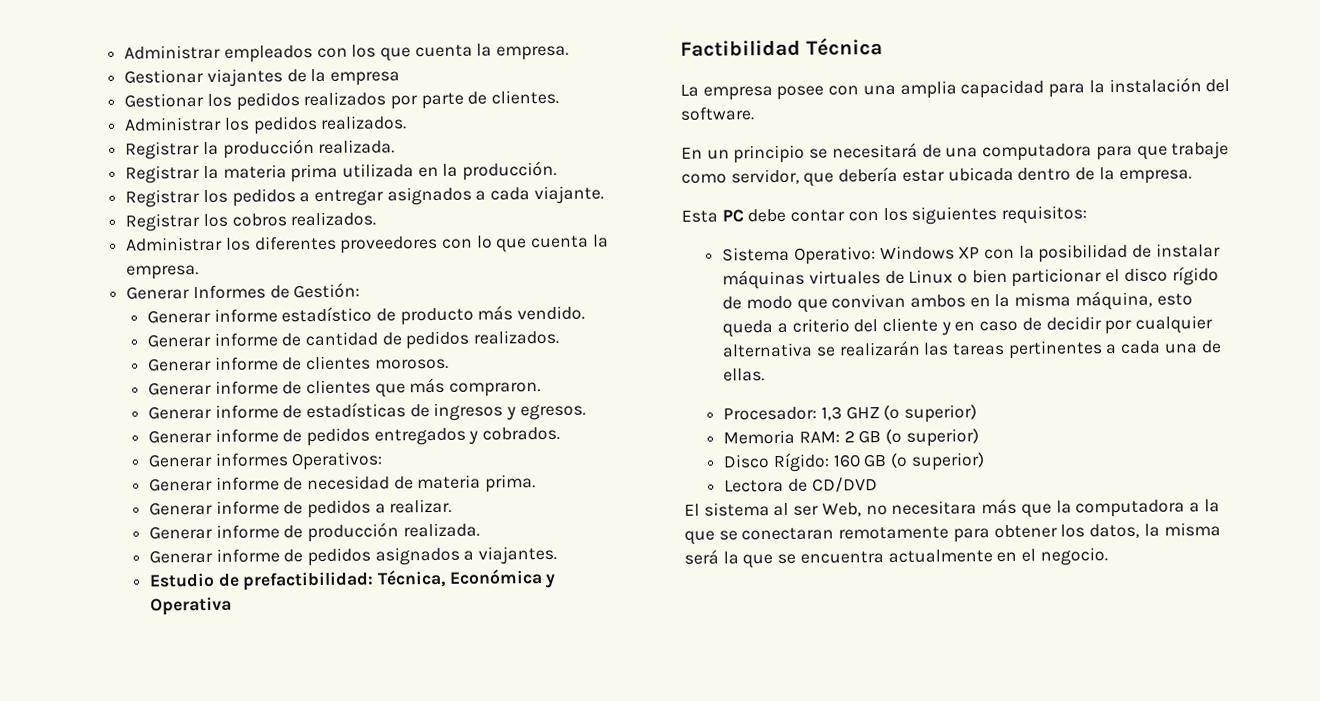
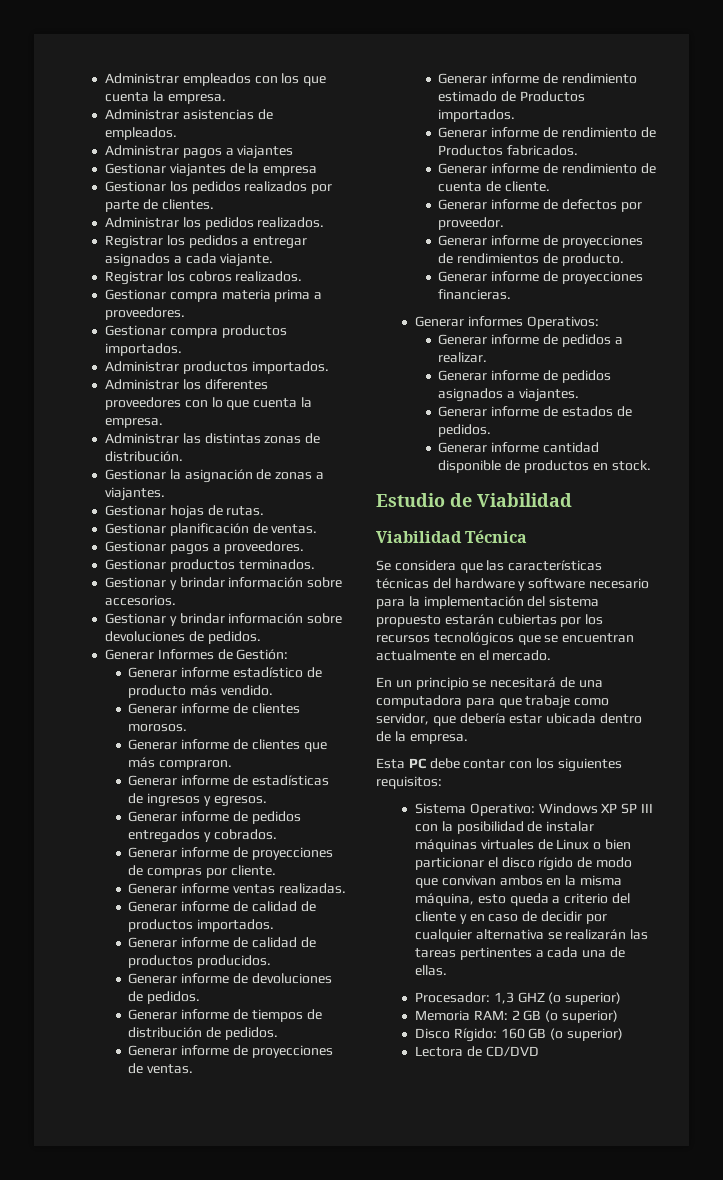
(570, 53) none -> [104,109,273,120] [104,127,177,140] [104,145,294,159] // Administrar asistencias de empleados. // Administrar pagos a viajantes
[125,139,396,160] [125,160,558,184] // Registrar la producción realizada. // Registrar la materia prima utilizada en la producción. -> (325, 222) none
(377, 219) none -> [104,289,323,302] [104,307,185,320] [104,325,287,338] [104,343,182,356] [104,361,329,374] // Gestionar compra materia prima a proveedores. // Gestionar compra productos importados. // Administrar productos importados.
(200, 272) none -> [104,433,321,444] [104,451,183,462] [104,469,324,483] [104,487,165,501] [104,505,265,519] [104,523,318,536] [104,541,305,555] [104,559,315,572] [104,577,343,590] [104,595,176,606] [104,613,343,626] [104,631,261,644] // Administrar las distintas zonas de distribución. // Gestionar la asignación de zonas a viajantes. // Gestionar hojas de rutas. // Gestionar planificación de ventas. // Gestionar pagos a proveedores. // Gestionar productos terminados. // Gestionar y brindar información sobre accesorios. // Gestionar y brindar información sobre devoluciones de pedidos.
[146,329,560,350] // Generar informe de cantidad de pedidos realizados. -> (274, 690) none
[214,451,384,471] [148,474,537,493] informes Operativos: // Generar informe de necesidad de materia prima. -> [181,847,333,860] [128,865,276,878] [128,883,346,894] [128,901,316,912] [128,919,275,932] [128,937,316,948] [128,955,272,968] [128,973,332,984] [128,991,201,1004] [128,1009,322,1022] [128,1027,279,1040] [128,1045,333,1058] [128,1063,194,1074] [438,73,637,84] [438,91,586,102] [438,109,516,122] [438,127,656,138] [438,145,579,156] [438,163,656,174] [438,181,551,192] [438,199,642,212] [438,217,505,230] [438,235,643,248] [438,253,624,266] [438,271,643,284] [438,289,512,300] [414,316,599,329] informe de proyecciones de compras por cliente. // Generar informe ventas realizadas. // Generar informe de calidad de productos importados. // Generar informe de calidad de productos producidos. // Generar informe de devoluciones de pedidos. // Generar informe de tiempos de distribución de pedidos. // Generar informe de proyecciones de ventas. // Generar informe de rendimiento estimado de Productos importados. // Generar informe de rendimiento de Productos fabricados. // Generar informe de rendimiento de cuenta de cliente. // Generar informe de defectos por proveedor. // Generar informe de proyecciones de rendimientos de producto. // Generar informe de proyecciones financieras. // Generar informes Operativos:
[148,522,480,543] // Generar informe de producción realizada. -> (488, 357) none
[148,569,557,591] [149,596,232,616] [680,37,883,57] [680,77,1231,101] [680,106,754,121] Estudio de prefactibilidad: Técnica, Económica y Operativa // Factibilidad Técnica // La empresa posee con una amplia capacidad para la instalación del software. -> [438,406,632,417] [438,424,492,437] [438,442,600,453] [438,460,651,473] [376,493,572,507] [376,530,528,543] [376,560,603,573] [376,578,649,591] [376,596,600,609] [376,614,604,627] [376,632,635,646] [376,650,552,661] Generar informe de estados de pedidos. // Generar informe cantidad disponible de productos en stock. // Estudio de Viabilidad // Viabilidad Técnica // Se considera que las características técnicas del hardware y software necesario para la implementación del sistema propuesto estarán cubiertas por los recursos tecnológicos que se encuentran actualmente en el mercado.
(981, 253) none -> [621,803,653,814] SP III
[684,498,1220,518] [684,522,1221,545] [684,547,1108,569] // El sistema al ser Web, no necesitara más que la computadora a la que se conectaran remotamente para obtener los datos, la misma será la que se encuentra actualmente en el negocio. -> (539, 1051) none

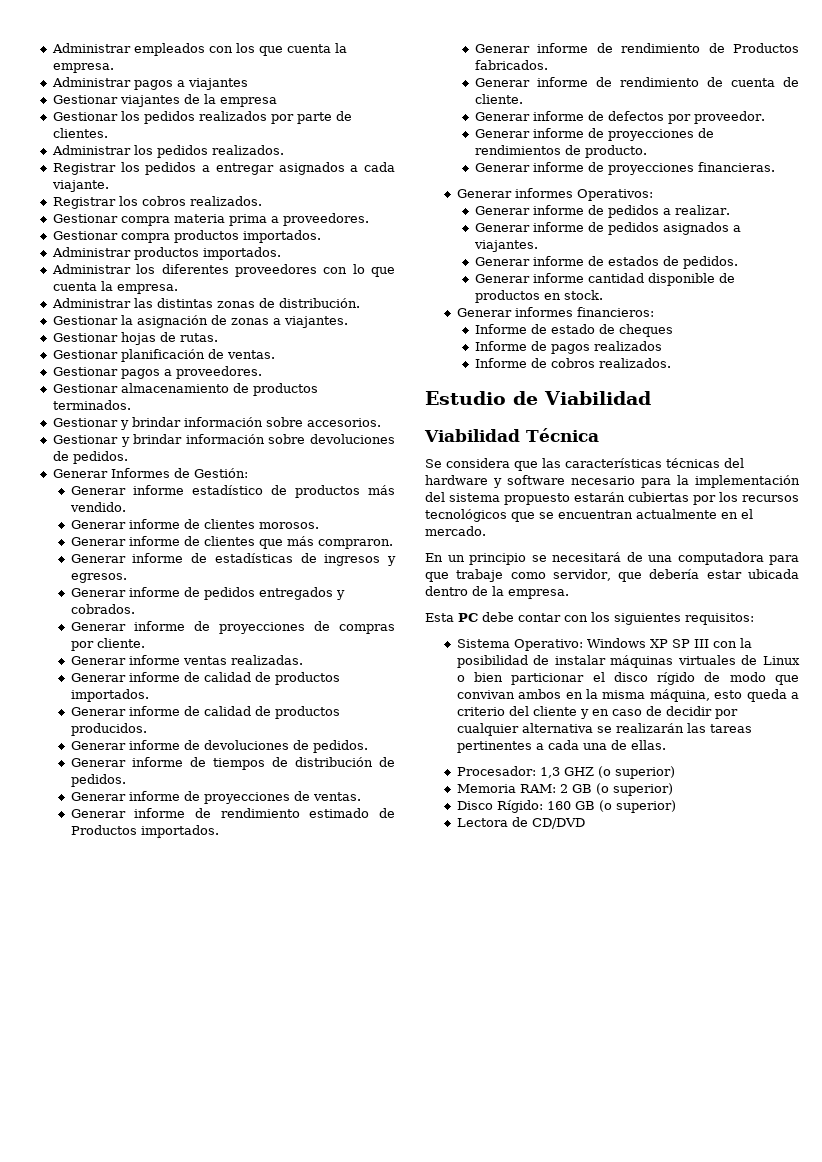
[104,109,273,120] [104,127,177,140] // Administrar asistencias de empleados. -> (114, 68) none
(166, 564) none -> [120,383,249,393] almacenamiento de
[128,685,187,698] producto -> [294,485,360,498] productos
(651, 465) none -> [456,307,654,317] [474,324,673,337] [474,341,662,354] [474,358,671,368] // Generar informes financieros: // Informe de estado de cheques // Informe de pagos realizados // Informe de cobros realizados.

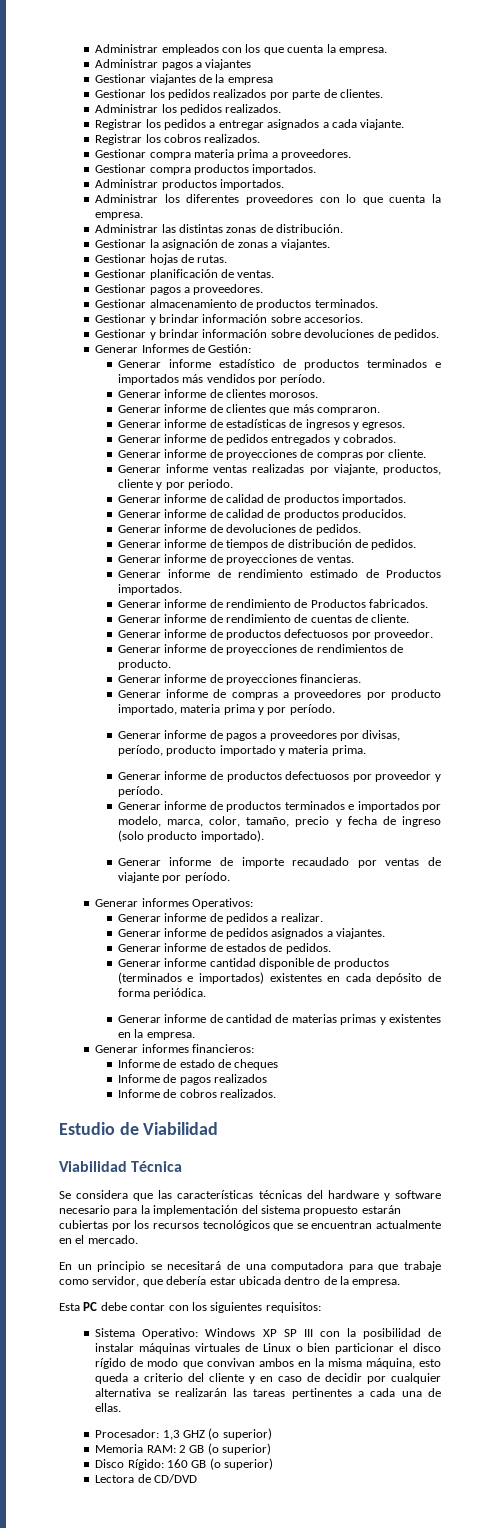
[368,485,395,495] [69,502,126,512] más vendido. -> [366,359,442,368] [117,374,326,385] terminados e importados más vendidos por período.
[230,655,303,665] realizadas. -> [252,464,441,475] [117,479,233,490] realizadas por viajante, productos, cliente y por periodo.
[730,78,775,87] cuenta -> [310,615,352,623] cuentas
[607,111,664,121] defectos -> [225,629,349,640] productos defectuosos
(775, 167) none -> [117,689,441,700] [117,704,335,715] [117,730,401,741] [117,745,366,756] [117,771,441,782] [117,786,163,797] [117,801,442,812] [117,816,441,827] [117,830,264,842] [117,857,441,868] [117,872,230,883] // Generar informe de compras a proveedores por producto importado, materia prima y por período. // Generar informe de pagos a proveedores por divisas, período, producto importado y materia prima. // Generar informe de productos defectuosos por proveedor y período. // Generar informe de productos terminados e importados por modelo, marca, color, tamaño, precio y fecha de ingreso (solo producto importado). // Generar informe de importe recaudado por ventas de viajante por período.
[543,290,603,300] en stock. -> [117,972,441,984] [117,988,207,999] [117,1014,441,1025] [117,1029,195,1040] (terminados e importados) existentes en cada depósito de forma periódica. // Generar informe de cantidad de materias primas y existentes en la empresa.

